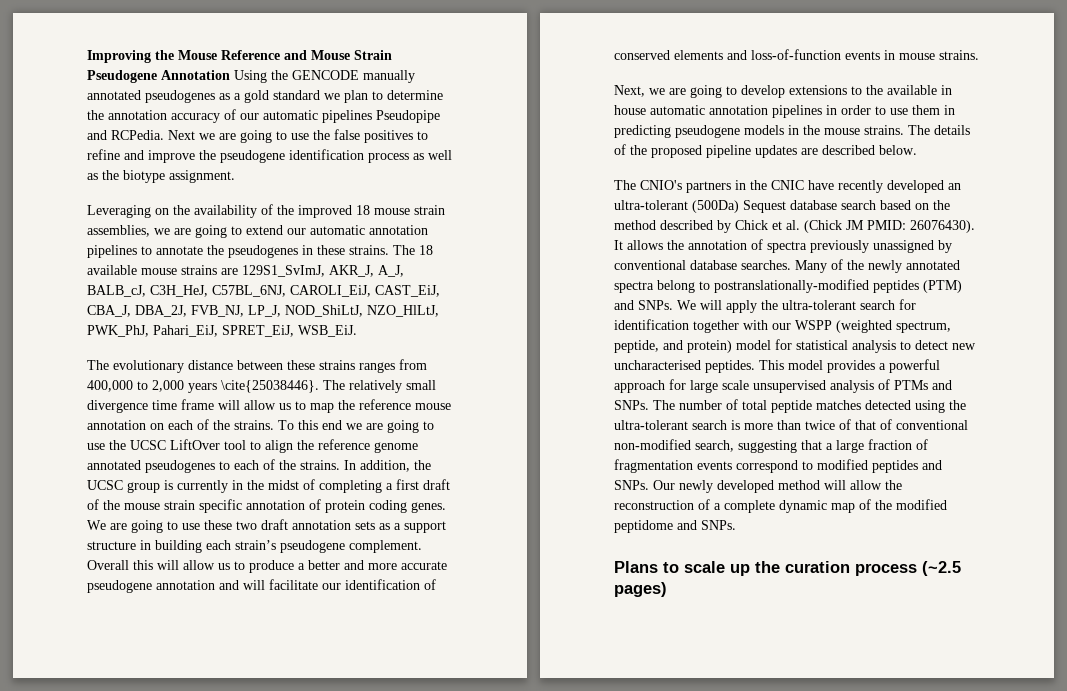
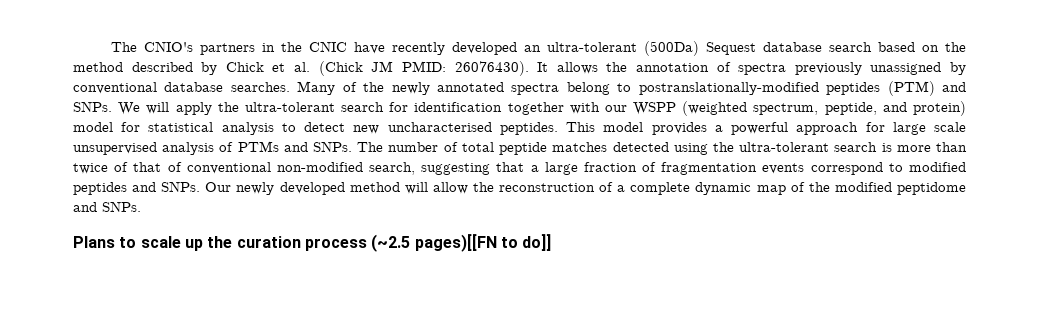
[87,50,392,63] [87,70,415,83] [87,90,443,103] [87,109,440,123] [87,129,428,143] [87,149,452,163] [87,170,235,183] [87,204,445,218] [87,225,428,238] [87,245,433,258] [87,265,404,277] [87,285,440,297] [87,305,439,317] [87,325,357,337] [87,359,427,373] [87,380,436,393] [87,399,451,413] [87,419,434,433] [87,439,418,453] [87,459,431,473] [87,479,450,493] [87,499,446,513] [87,519,446,533] [87,540,422,553] [87,560,447,573] [87,579,436,593] [614,49,979,60] [614,85,952,98] [614,105,955,118] [614,125,970,138] [614,144,917,158] Improving the Mouse Reference and Mouse Strain Pseudogene Annotation Using the GENCODE manually annotated pseudogenes as a gold standard we plan to determine the annotation accuracy of our automatic pipelines Pseudopipe and RCPedia. Next we are going to use the false positives to refine and improve the pseudogene identification process as well as the biotype assignment. // Leveraging on the availability of the improved 18 mouse strain assemblies, we are going to extend our automatic annotation pipelines to annotate the pseudogenes in these strains. The 18 available mouse strains are 129S1_SvImJ, AKR_J, A_J, BALB_cJ, C3H_HeJ, C57BL_6NJ, CAROLI_EiJ, CAST_EiJ, CBA_J, DBA_2J, FVB_NJ, LP_J, NOD_ShiLtJ, NZO_HlLtJ, PWK_PhJ, Pahari_EiJ, SPRET_EiJ, WSB_EiJ. // The evolutionary distance between these strains ranges from 400,000 to 2,000 years \cite{25038446}. The relatively small divergence time frame will allow us to map the reference mouse annotation on each of the strains. To this end we are going to use the UCSC LiftOver tool to align the reference genome annotated pseudogenes to each of the strains. In addition, the UCSC group is currently in the midst of completing a first draft of the mouse strain specific annotation of protein coding genes. We are going to use these two draft annotation sets as a support structure in building each strain’s pseudogene complement. Overall this will allow us to produce a better and more accurate pseudogene annotation and will facilitate our identification of conserved elements and loss-of-function events in mouse strains. // Next, we are going to develop extensions to the available in house automatic annotation pipelines in order to use them in predicting pseudogene models in the mouse strains. The details of the proposed pipeline updates are described below. // -> (110, 47) none
[614,582,667,597] pages) -> [414,234,552,252] pages)[[FN to do]]

